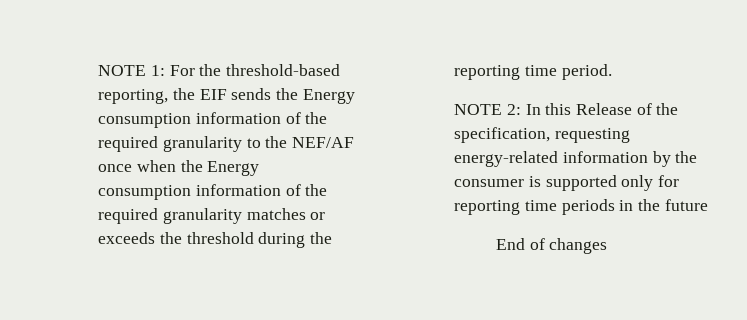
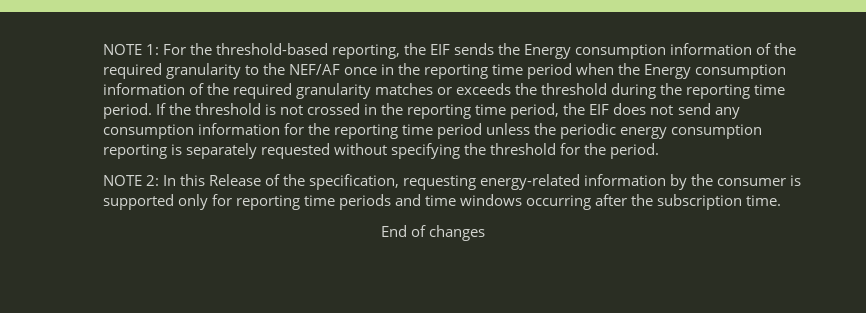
(133, 168) none -> [381,63,573,79] in the reporting time period
(612, 72) none -> [155,103,740,119] [102,123,763,139] [102,143,660,159] If the threshold is not crossed in the reporting time period, the EIF does not send any consumption information for the reporting time period unless the periodic energy consumption reporting is separately requested without specifying the threshold for the period.
[619,199,708,211] in the future -> [395,194,782,210] and time windows occurring after the subscription time.

